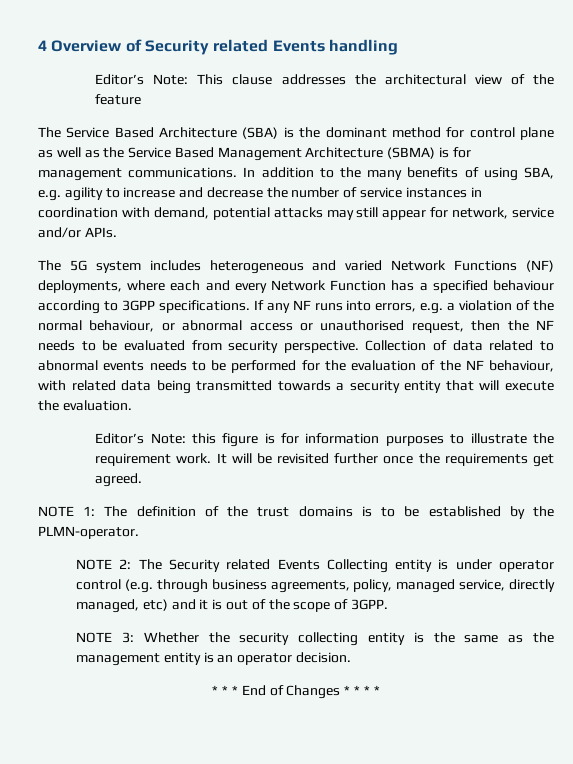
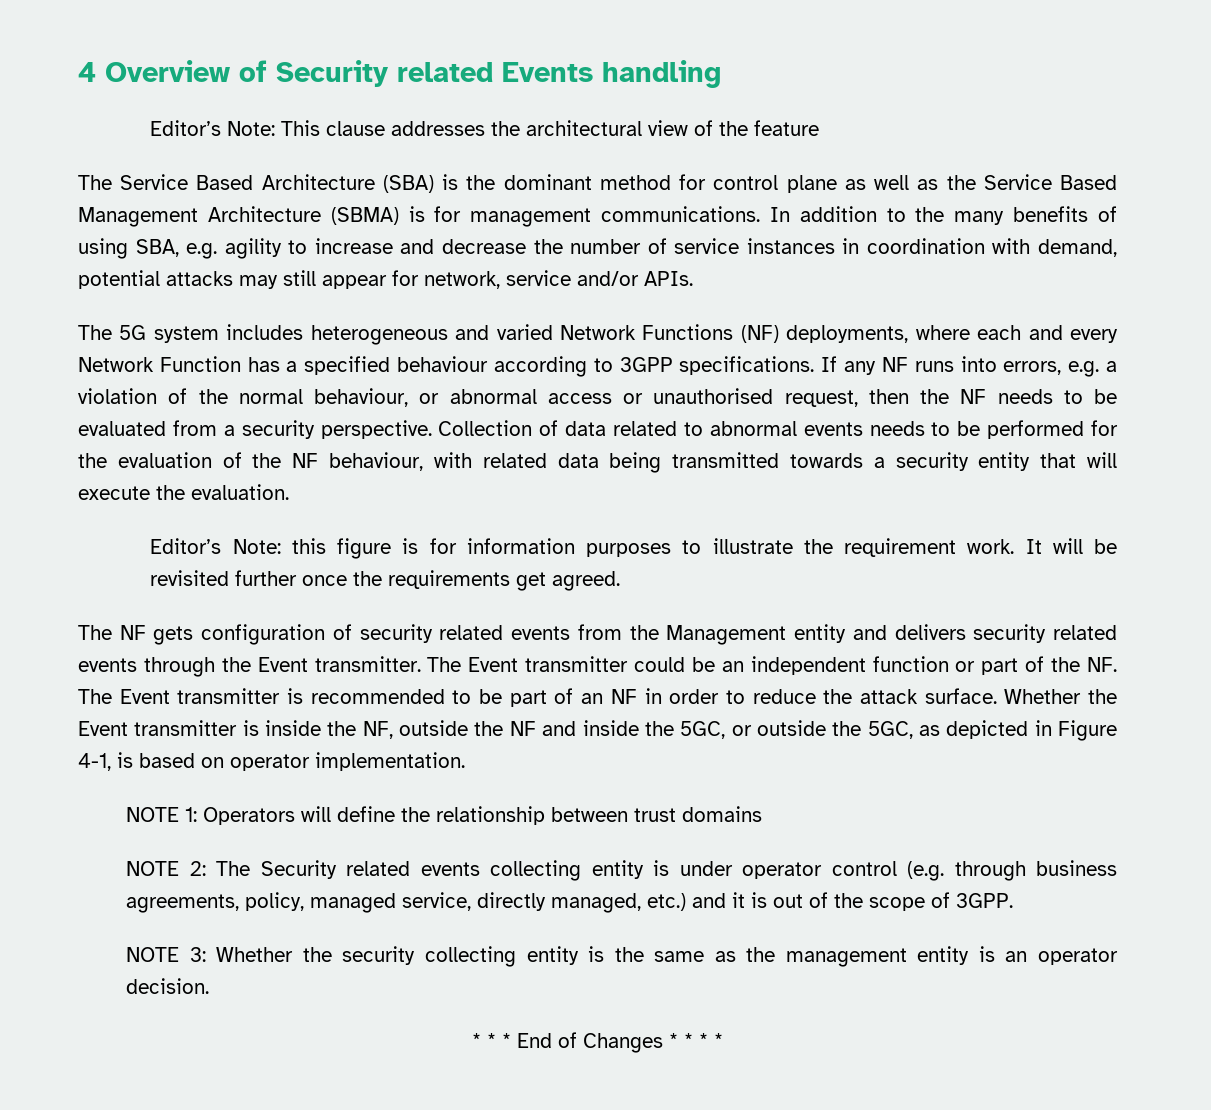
(222, 345) none -> [223,425,235,436] a
[38,506,554,519] [38,526,139,539] NOTE 1: The definition of the trust domains is to be established by the PLMN-operator. -> [78,624,1117,645] [78,656,1117,677] [78,688,1118,707] [78,720,1118,741] [78,752,465,771] [126,806,763,825] The NF gets configuration of security related events from the Management entity and delivers security related events through the Event transmitter. The Event transmitter could be an independent function or part of the NF. The Event transmitter is recommended to be part of an NF in order to reduce the attack surface. Whether the Event transmitter is inside the NF, outside the NF and inside the 5GC, or outside the 5GC, as depicted in Figure 4-1, is based on operator implementation. // NOTE 1: Operators will define the relationship between trust domains
[277,559,388,573] Events Collecting -> [420,860,582,881] events collecting
[142,599,168,611] etc) -> [647,893,687,911] etc.)

